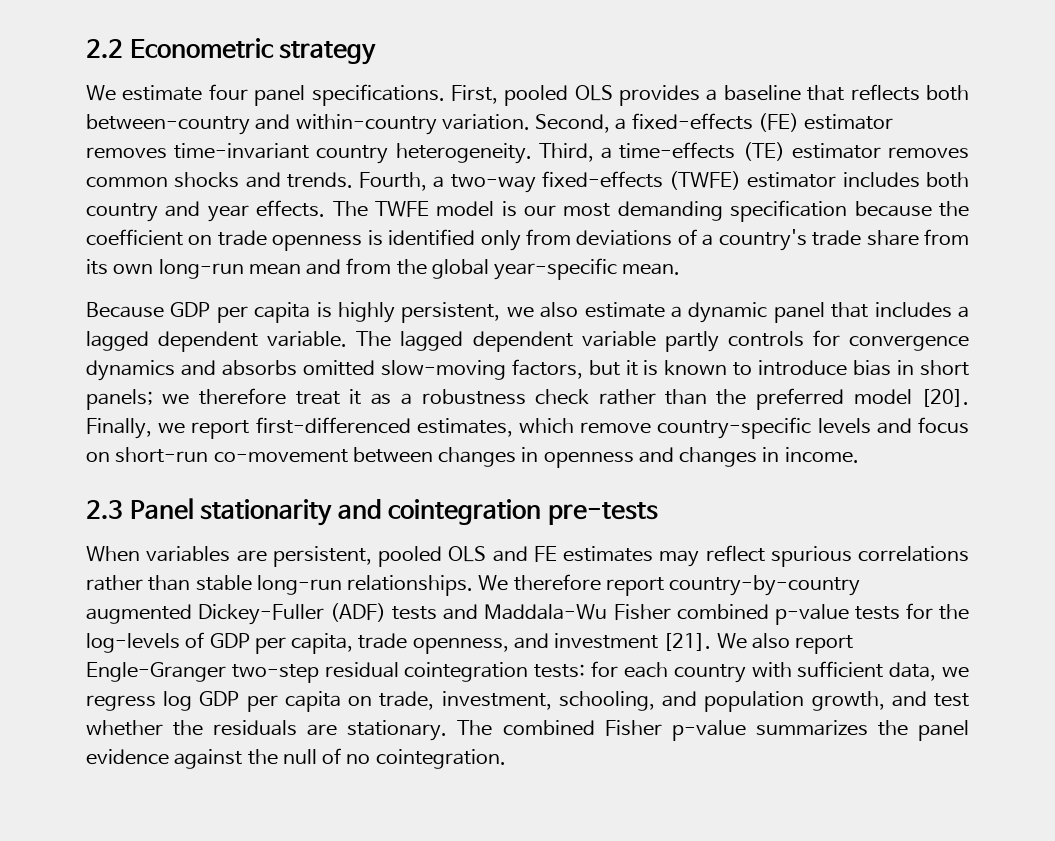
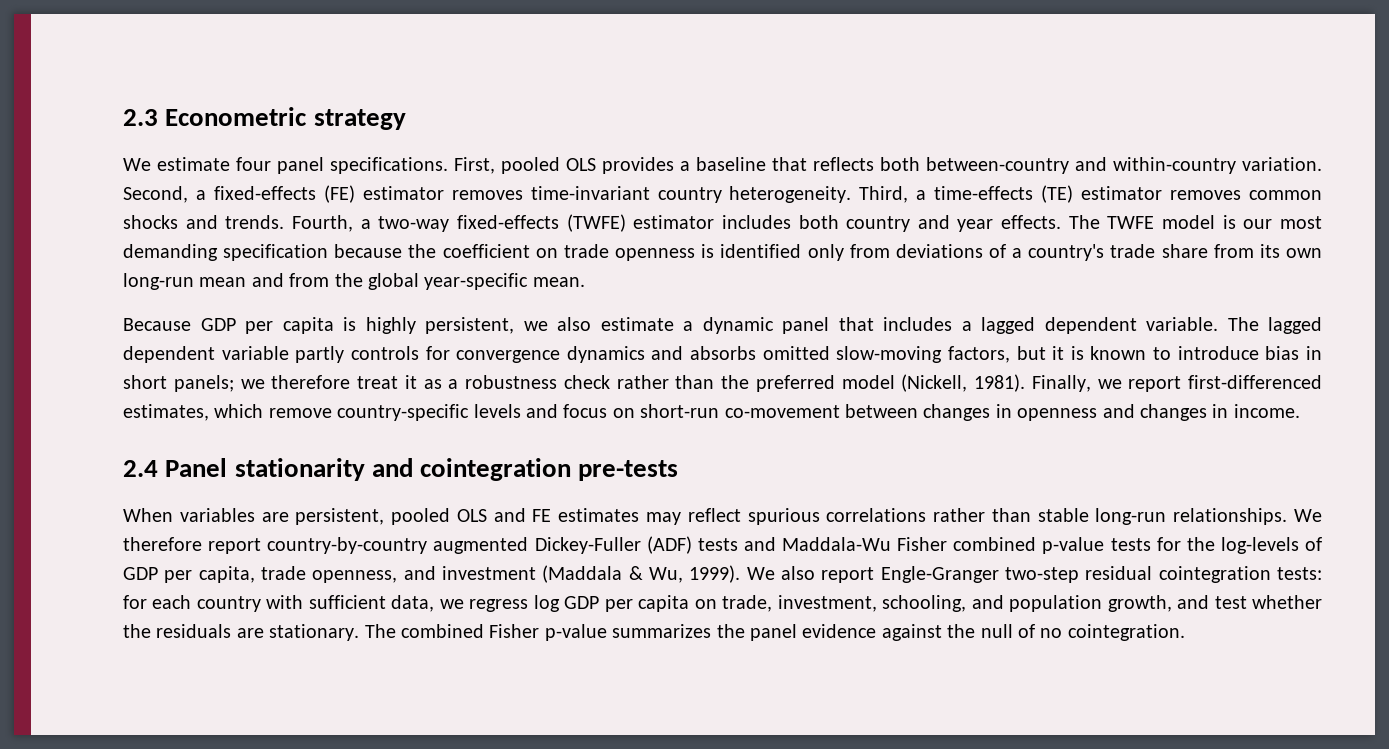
[86,39,123,59] 2.2 -> [123,109,158,126] 2.3
[920,389,969,407] [20]. -> [901,374,1025,392] (Nickell, 1981).
[86,500,123,520] 2.3 -> [123,460,158,477] 2.4
[663,633,712,651] [21]. -> [542,565,741,583] (Maddala & Wu, 1999).

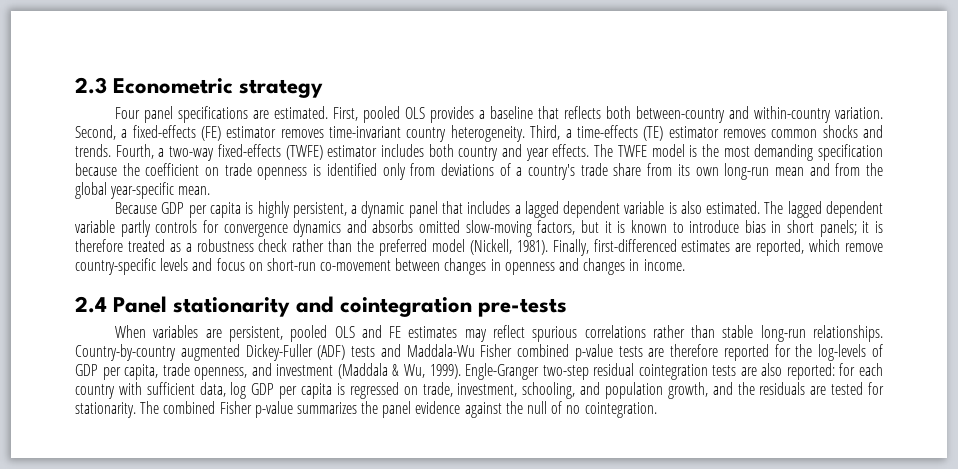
[123,157,448,174] We estimate four panel specifications. -> [115,106,329,123] Four panel specifications are estimated.
[1243,219,1273,229] our -> [701,144,719,157] the
[523,317,674,331] we also estimate -> (347, 210) none
[1146,317,1218,331] variable. -> [624,201,761,214] variable is also estimated.
[240,375,417,389] we therefore treat it -> [862,221,883,233] [75,239,165,252] it is therefore treated
[1097,375,1322,392] [123,404,209,421] we report first-differenced estimates, -> [593,239,805,256] first-differenced estimates are reported,
[1294,509,1323,522] [123,537,428,554] We therefore report country-by-country -> [75,344,176,361] Country-by-country
(1151, 544) none -> [648,344,769,361] are therefore reported
[746,566,875,583] We also report -> (461, 371) none
[1277,567,1322,580] tests: -> [712,363,835,380] tests are also reported:
[439,599,529,612] we regress -> (226, 389) none
(690, 603) none -> [336,382,399,399] is regressed
[1214,595,1322,609] test whether -> (733, 388) none
[269,624,360,641] stationary. -> [831,382,885,395] [75,402,136,418] tested for stationarity.

